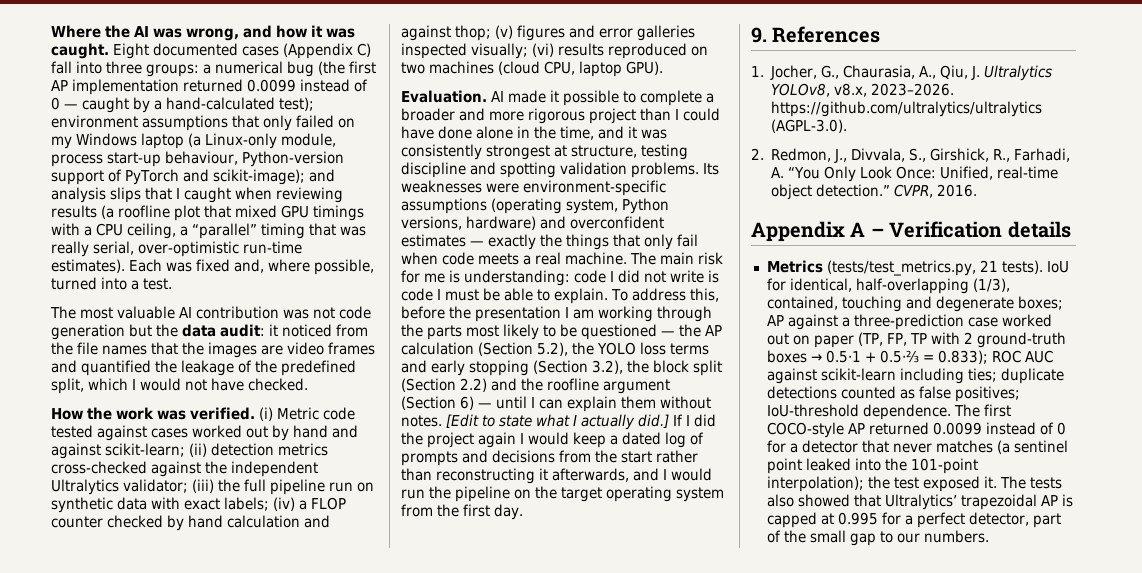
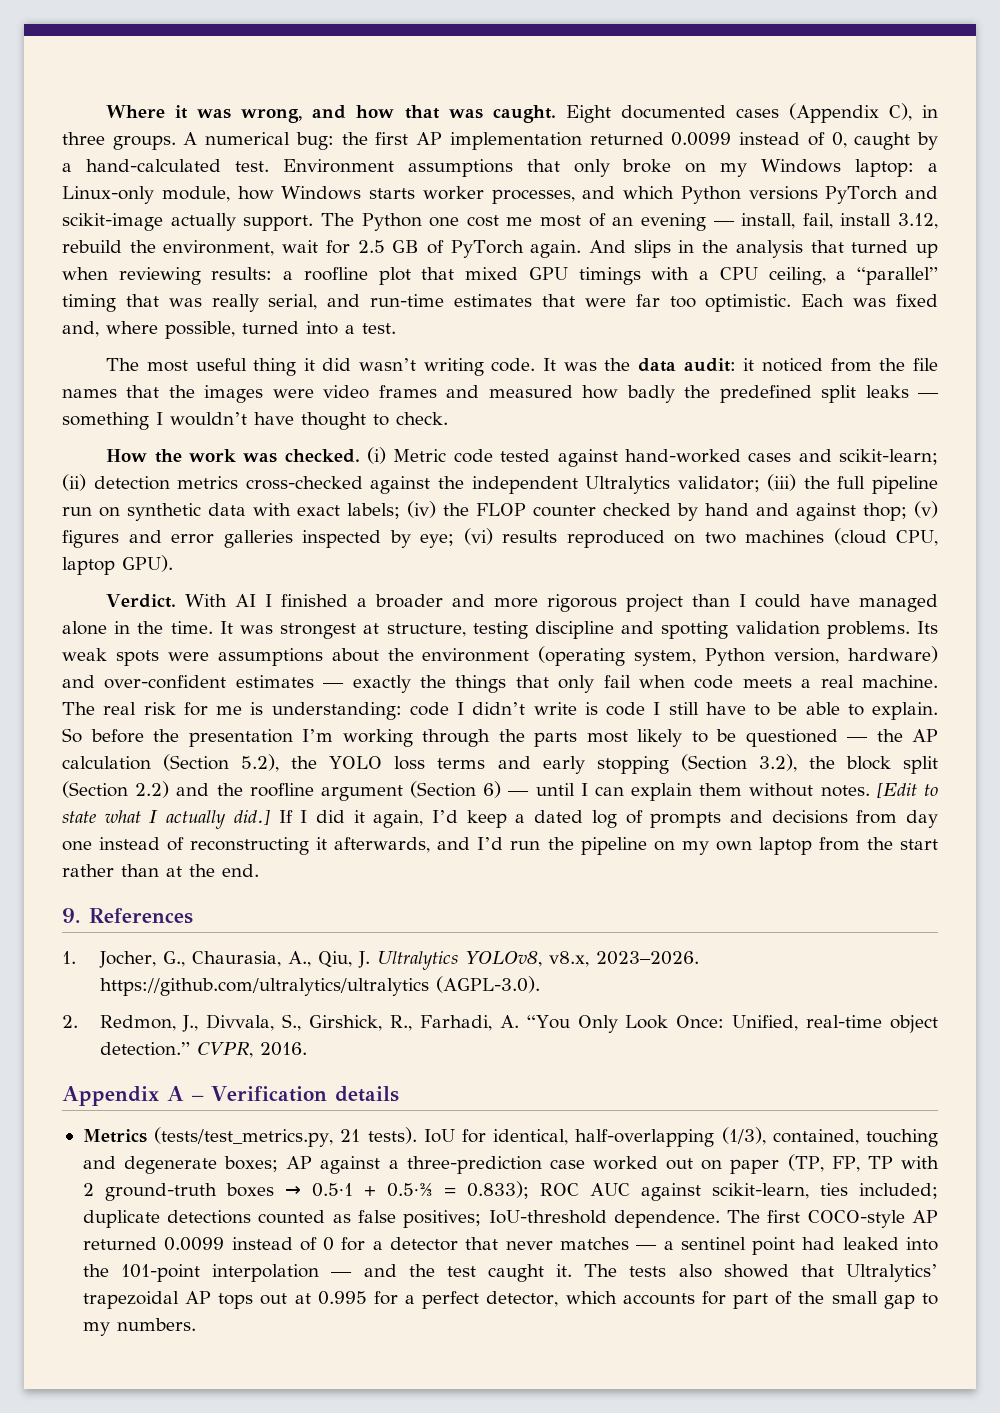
[105,25,149,38] the AI -> [175,105,189,119] it
[311,25,323,37] it -> [404,105,440,119] that
[357,43,371,57] [51,61,345,77] C) fall into three groups: a numerical bug (the -> [888,103,938,121] [62,132,368,150] C), in three groups. A numerical bug: the
[51,97,78,110] 0 — -> [831,132,847,148] 0,
[279,97,314,111] [51,115,138,128] test); environment -> [234,159,394,173] test. Environment
[296,115,334,128] failed -> [622,159,672,173] broke
[141,133,336,149] [51,151,344,167] [51,169,335,185] [51,187,343,203] [51,205,114,219] laptop (a Linux-only module, process start-up behaviour, Python-version support of PyTorch and scikit-image); and analysis slips that I caught when reviewing results (a -> [855,159,938,177] [62,186,939,204] [62,213,938,231] [62,240,939,258] [62,267,294,285] laptop: a Linux-only module, how Windows starts worker processes, and which Python versions PyTorch and scikit-image actually support. The Python one cost me most of an evening — install, fail, install 3.12, rebuild the environment, wait for 2.5 GB of PyTorch again. And slips in the analysis that turned up when reviewing results: a
[138,241,302,257] [51,259,125,273] over-optimistic run-time estimates). -> [327,294,792,312] and run-time estimates that were far too optimistic.
[117,306,371,319] [51,324,152,340] valuable AI contribution was not code generation but -> [195,358,597,376] useful thing it did wasn’t writing code. It was
[261,345,283,355] are -> [272,389,314,398] were
[81,360,356,376] [51,378,308,394] quantified the leakage of the predefined split, which I would not have checked. -> [488,385,940,403] [62,412,448,430] measured how badly the predefined split leaks — something I wouldn’t have thought to check.
[190,407,255,420] verified. -> [284,449,360,463] checked.
[151,425,358,441] [51,443,101,459] cases worked out by hand and against -> [624,449,832,463] hand-worked cases and
[299,500,307,510] a -> [443,503,469,516] the
[227,515,300,528] calculation -> (749, 509) none
[471,43,528,59] visually; -> [389,530,454,548] by eye;
[401,90,702,106] Evaluation. AI made it possible to complete -> [106,594,349,608] Verdict. With AI I finished
[438,126,472,139] done -> [858,594,938,612] managed
[560,126,667,140] [401,144,482,160] time, and it was consistently -> [170,621,273,634] time. It was
[401,180,666,196] [401,198,487,214] weaknesses were environment-specific assumptions -> [62,648,530,666] weak spots were assumptions about the environment
[401,216,462,230] versions, -> [774,648,840,664] version,
[570,216,664,229] overconfident -> [104,675,227,689] over-confident
[660,252,694,265] main -> [103,702,137,715] real
[618,270,666,283] did not -> [472,702,526,715] didn’t
[445,289,479,301] must -> [668,702,770,716] still have to
[611,288,719,302] To address this, -> [62,728,82,743] So
[565,307,594,319] I am -> [302,729,333,742] I’m
[401,432,569,448] the project again I would -> [353,810,458,828] it again, I’d
[595,450,698,463] [401,468,712,484] [401,486,724,502] [401,504,523,520] the start rather than reconstructing it afterwards, and I would run the pipeline on the target operating system from the first day. -> [906,810,939,828] [62,837,938,855] [62,864,259,877] day one instead of reconstructing it afterwards, and I’d run the pipeline on my own laptop from the start rather than at the end.
[820,368,997,384] scikit-learn including ties; -> [711,1183,939,1199] scikit-learn, ties included;
[996,440,1010,454] (a -> [636,1241,674,1250] — a
(802, 466) none -> [802,1237,836,1250] had
[766,476,864,492] interpolation); -> [212,1264,397,1282] interpolation — and
[922,476,980,492] exposed -> [487,1264,544,1282] caught
[1061,494,1073,507] [766,512,817,528] is capped -> [218,1293,288,1309] tops out
(1029, 519) none -> [565,1291,726,1305] which accounts for
[896,533,920,543] our -> [82,1322,110,1336] my

